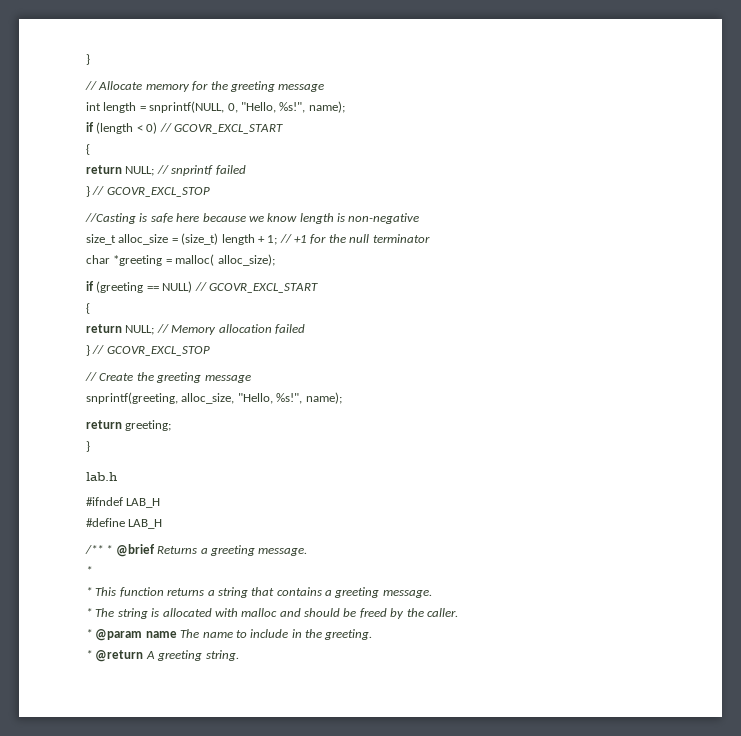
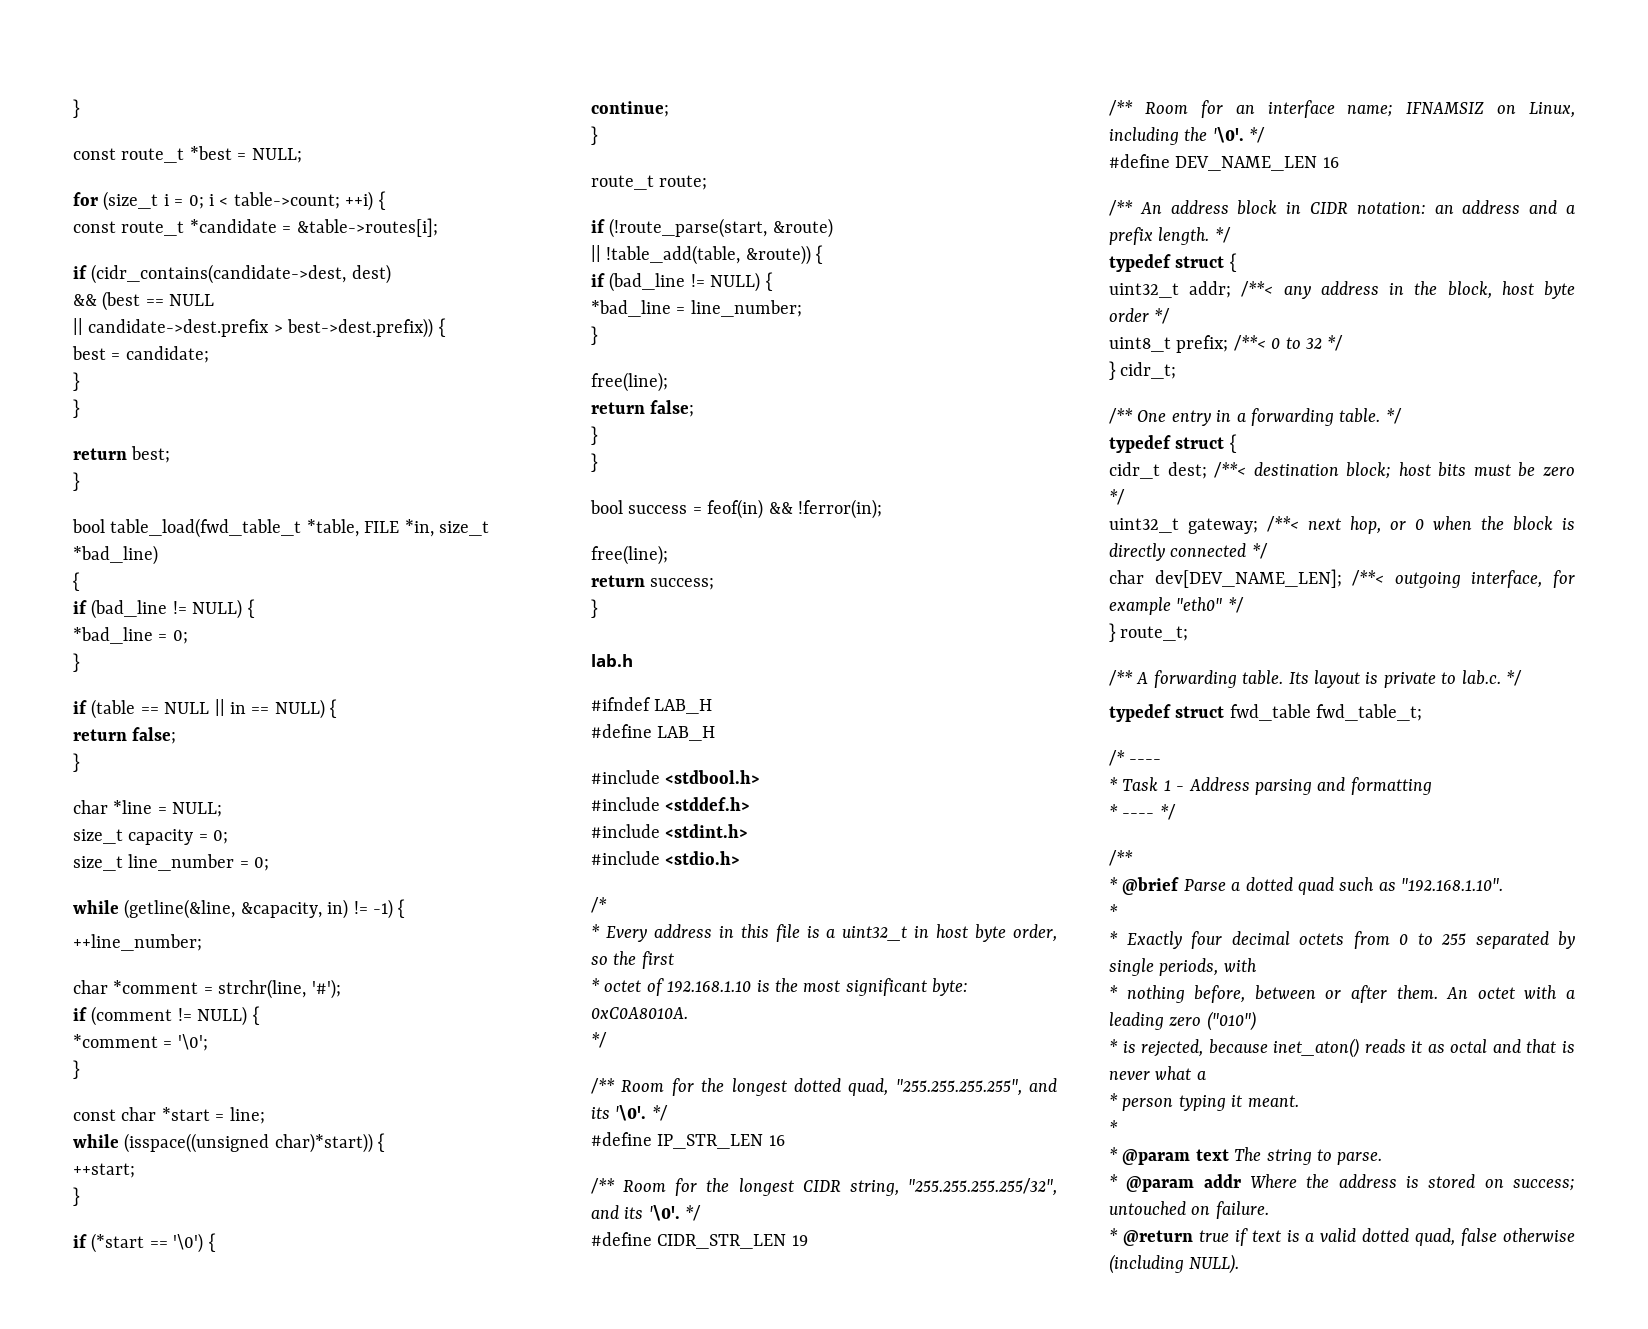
[86,54,90,65] [85,81,325,92] [86,101,345,113] [86,122,283,134] [86,144,90,155] [86,165,246,176] [86,186,210,197] [85,213,420,224] [86,233,430,245] [86,254,275,266] [86,281,318,293] [86,303,90,314] [86,324,305,335] [86,345,210,356] [85,372,251,383] [86,392,342,404] [86,420,172,431] } // // Allocate memory for the greeting message // int length = snprintf(NULL, 0, "Hello, %s!", name); // if (length < 0) // GCOVR_EXCL_START // { // return NULL; // snprintf failed // } // GCOVR_EXCL_STOP // //Casting is safe here because we know length is non-negative // size_t alloc_size = (size_t) length + 1; // +1 for the null terminator // char *greeting = malloc( alloc_size); // if (greeting == NULL) // GCOVR_EXCL_START // { // return NULL; // Memory allocation failed // } // GCOVR_EXCL_STOP // // Create the greeting message // snprintf(greeting, alloc_size, "Hello, %s!", name); // return greeting; -> [73,99,80,118] [73,146,302,163] [73,191,386,211] [73,218,438,237] [73,264,391,284] [73,291,215,311] [73,318,446,338] [72,346,209,363] [73,372,80,391] [73,399,80,418] [73,446,171,463] [73,472,80,491] [72,518,489,538] [73,545,158,565] [73,572,80,591] [73,599,255,619] [73,627,188,644] [73,653,80,672] [73,699,338,719] [73,727,177,744] [73,753,80,772] [73,800,223,817] [73,829,229,845] [73,854,270,871] [73,899,406,919] [73,934,202,951] [73,979,341,999] [73,1006,260,1026] [73,1034,208,1051] [73,1060,80,1079] [73,1107,265,1124] [73,1133,386,1153] [73,1163,135,1178] [73,1187,80,1206] [73,1233,216,1253] [591,101,669,117] [591,126,598,145] [591,175,708,190] [591,218,833,238] [591,245,824,265] [591,272,773,292] [591,300,802,317] [591,326,598,345] [591,372,668,392] [591,400,695,417] [591,426,598,445] [591,453,598,472] [590,499,882,519] [591,545,668,565] [591,575,715,590] } // const route_t *best = NULL; // for (size_t i = 0; i < table->count; ++i) { // const route_t *candidate = &table->routes[i]; // if (cidr_contains(candidate->dest, dest) // && (best == NULL // || candidate->dest.prefix > best->dest.prefix)) { // best = candidate; // } // } // return best; // } // bool table_load(fwd_table_t *table, FILE *in, size_t *bad_line) // { // if (bad_line != NULL) { // *bad_line = 0; // } // if (table == NULL || in == NULL) { // return false; // } // char *line = NULL; // size_t capacity = 0; // size_t line_number = 0; // while (getline(&line, &capacity, in) != -1) { // ++line_number; // char *comment = strchr(line, '#'); // if (comment != NULL) { // *comment = '\0'; // } // const char *start = line; // while (isspace((unsigned char)*start)) { // ++start; // } // if (*start == '\0') { // continue; // } // route_t route; // if (!route_parse(start, &route) // || !table_add(table, &route)) { // if (bad_line != NULL) { // *bad_line = line_number; // } // free(line); // return false; // } // } // bool success = feof(in) && !ferror(in); // free(line); // return success;
[85,544,308,557] [86,566,92,575] [86,587,432,598] [86,608,458,619] [86,629,373,641] [86,650,239,662] /** * @brief Returns a greeting message. // * // * This function returns a string that contains a greeting message. // * The string is allocated with malloc and should be freed by the caller. // * @param name The name to include in the greeting. // * @return A greeting string. -> [591,770,761,784] [591,797,751,811] [591,824,749,838] [591,851,741,865] [591,897,607,913] [591,924,1057,942] [591,951,674,969] [591,978,969,996] [591,1007,688,1019] [591,1032,607,1048] [591,1078,1057,1096] [591,1105,668,1121] [591,1132,785,1149] [591,1178,1057,1196] [591,1205,702,1221] [591,1232,808,1249] [1109,100,1575,118] [1109,127,1266,145] [1109,154,1339,171] [1109,200,1575,216] [1109,227,1231,245] [1109,253,1237,272] [1109,281,1575,299] [1109,308,1171,324] [1109,335,1344,353] [1109,361,1177,380] [1109,408,1402,426] [1109,434,1237,453] [1109,462,1575,479] [1109,489,1125,505] [1109,516,1575,534] [1109,543,1268,561] [1109,569,1575,588] [1109,597,1244,615] [1109,623,1189,642] [1109,670,1522,688] [1109,704,1423,722] [1109,750,1162,766] [1109,777,1432,795] [1109,804,1176,820] [1109,850,1133,866] [1109,877,1504,895] [1109,904,1118,918] [1109,931,1575,949] [1109,958,1257,976] [1109,985,1575,1003] [1109,1011,1256,1031] [1109,1038,1575,1058] [1109,1066,1206,1080] [1109,1093,1299,1111] [1109,1120,1118,1134] [1109,1147,1383,1165] [1109,1174,1575,1192] [1109,1201,1269,1219] [1109,1228,1575,1246] [1109,1254,1240,1274] #include <stdbool.h> // #include <stddef.h> // #include <stdint.h> // #include <stdio.h> // /* // * Every address in this file is a uint32_t in host byte order, so the first // * octet of 192.168.1.10 is the most significant byte: 0xC0A8010A. // */ // /** Room for the longest dotted quad, "255.255.255.255", and its '\0'. */ // #define IP_STR_LEN 16 // /** Room for the longest CIDR string, "255.255.255.255/32", and its '\0'. */ // #define CIDR_STR_LEN 19 // /** Room for an interface name; IFNAMSIZ on Linux, including the '\0'. */ // #define DEV_NAME_LEN 16 // /** An address block in CIDR notation: an address and a prefix length. */ // typedef struct { // uint32_t addr; /**< any address in the block, host byte order */ // uint8_t prefix; /**< 0 to 32 */ // } cidr_t; // /** One entry in a forwarding table. */ // typedef struct { // cidr_t dest; /**< destination block; host bits must be zero */ // uint32_t gateway; /**< next hop, or 0 when the block is directly connected */ // char dev[DEV_NAME_LEN]; /**< outgoing interface, for example "eth0" */ // } route_t; // /** A forwarding table. Its layout is private to lab.c. */ // typedef struct fwd_table fwd_table_t; // /* ---- // * Task 1 - Address parsing and formatting // * ---- */ // /** // * @brief Parse a dotted quad such as "192.168.1.10". // * // * Exactly four decimal octets from 0 to 255 separated by single periods, with // * nothing before, between or after them. An octet with a leading zero ("010") // * is rejected, because inet_aton() reads it as octal and that is never what a // * person typing it meant. // * // * @param text The string to parse. // * @param addr Where the address is stored on success; untouched on failure. // * @return true if text is a valid dotted quad, false otherwise (including NULL).

